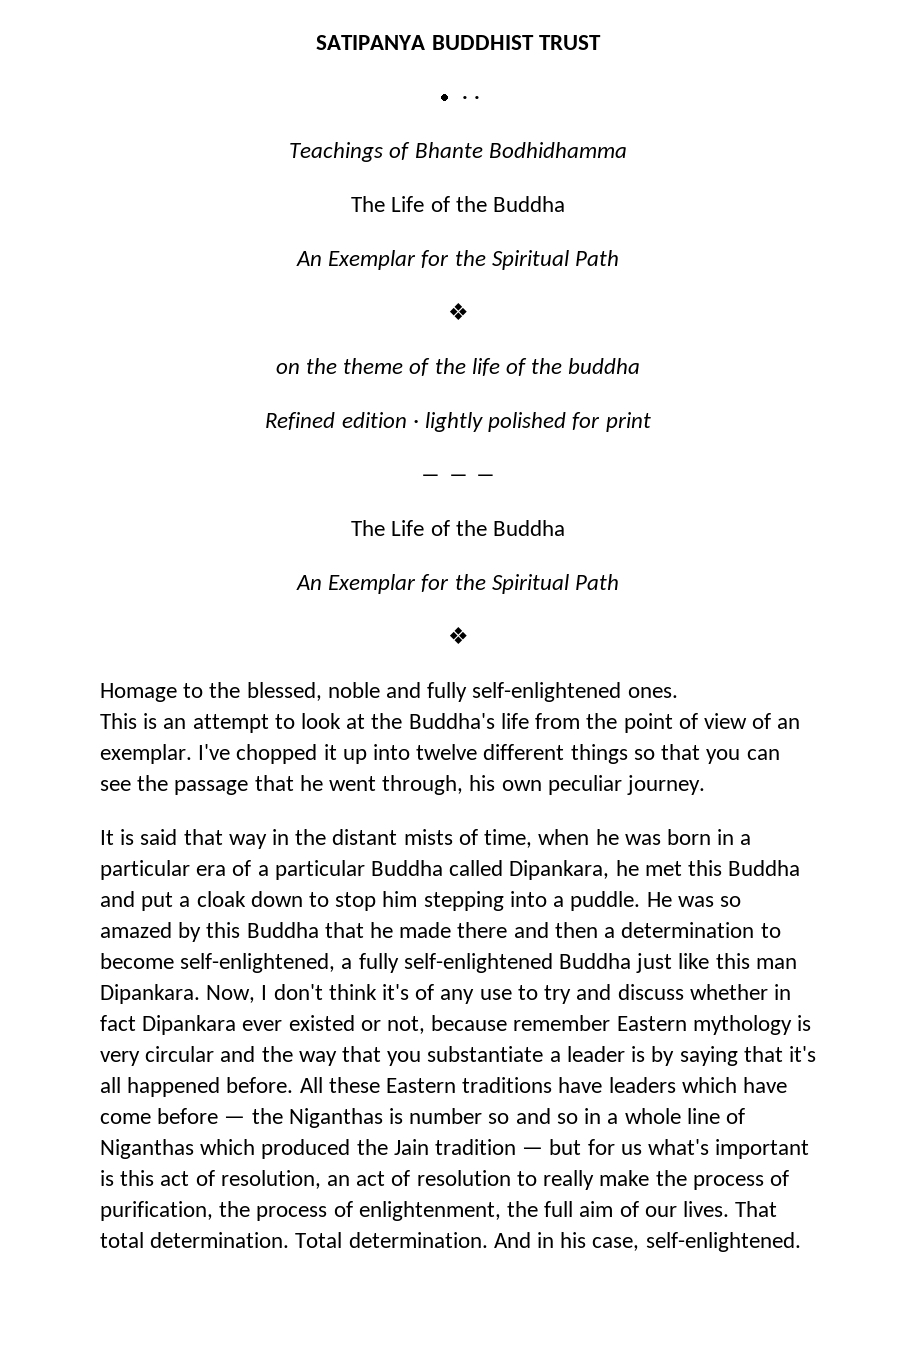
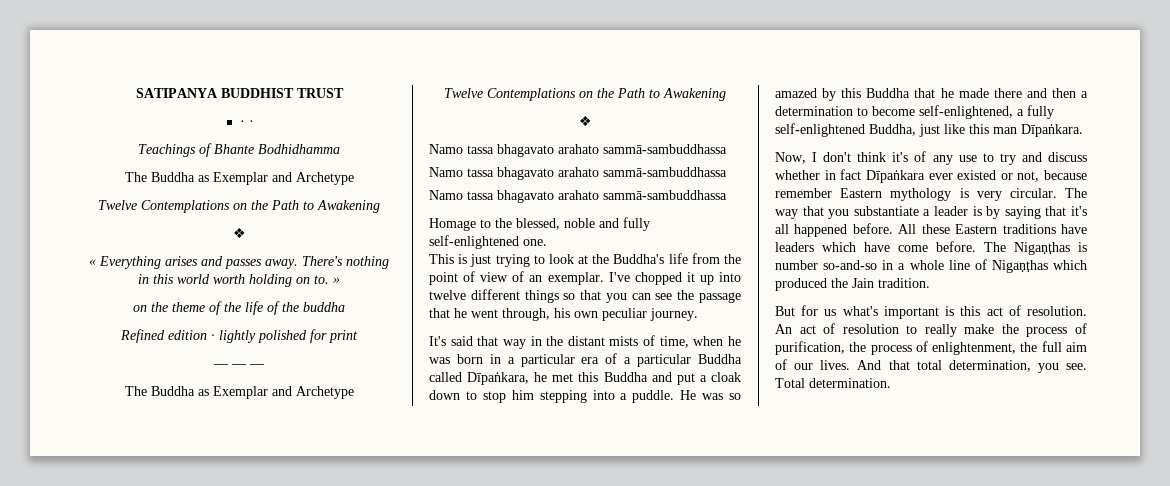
[391,196,565,212] [295,250,620,270] [447,303,469,320] Life of the Buddha // An Exemplar for the Spiritual Path // ❖ -> [150,172,354,185] [98,200,380,213] [232,228,246,238] [89,256,389,269] [138,274,340,287] Buddha as Exemplar and Archetype // Twelve Contemplations on the Path to Awakening // ❖ // « Everything arises and passes away. There's nothing in this world worth holding on to. »
[391,520,565,536] [295,574,620,594] [447,627,469,644] Life of the Buddha // An Exemplar for the Spiritual Path // ❖ -> [150,386,354,399] [444,88,726,101] [578,116,592,126] [429,144,727,157] [429,167,727,180] [429,190,727,203] Buddha as Exemplar and Archetype // Twelve Contemplations on the Path to Awakening // ❖ // Namo tassa bhagavato arahato sammā-sambuddhassa // Namo tassa bhagavato arahato sammā-sambuddhassa // Namo tassa bhagavato arahato sammā-sambuddhassa
[627,687,678,698] ones. -> [523,239,547,246] one.
[163,714,269,733] an attempt -> [470,254,530,267] just trying
[100,829,135,845] It is -> [429,336,446,346] It's
[509,860,610,880] Dipankara, -> [467,372,530,385] Dīpaṅkara,
[559,953,632,969] Buddha -> [869,124,916,136] Buddha,
[100,984,200,1004] Dipankara. -> [1021,124,1083,137] Dīpaṅkara. //
[142,1015,237,1035] Dipankara -> [865,170,925,183] Dīpaṅkara
[145,1046,293,1062] circular and the -> [1009,188,1087,198] circular. The
[157,1108,578,1128] before — the Niganthas is number so and so -> [936,241,1087,255] [775,260,878,270] before. The Nigaṇṭhas is number so-and-so
[100,1139,194,1159] Niganthas -> [991,260,1048,273] Nigaṇṭhas
[435,1139,582,1155] tradition — but -> [878,278,930,288] [775,306,795,316] tradition. // But
[220,1170,351,1189] resolution, an -> [1027,306,1087,316] [775,324,792,334] resolution. An
[735,1201,778,1217] [100,1232,801,1252] That total determination. Total determination. And in his case, self-enlightened. -> [857,360,1087,373] [775,378,891,388] And that total determination, you see. Total determination.

